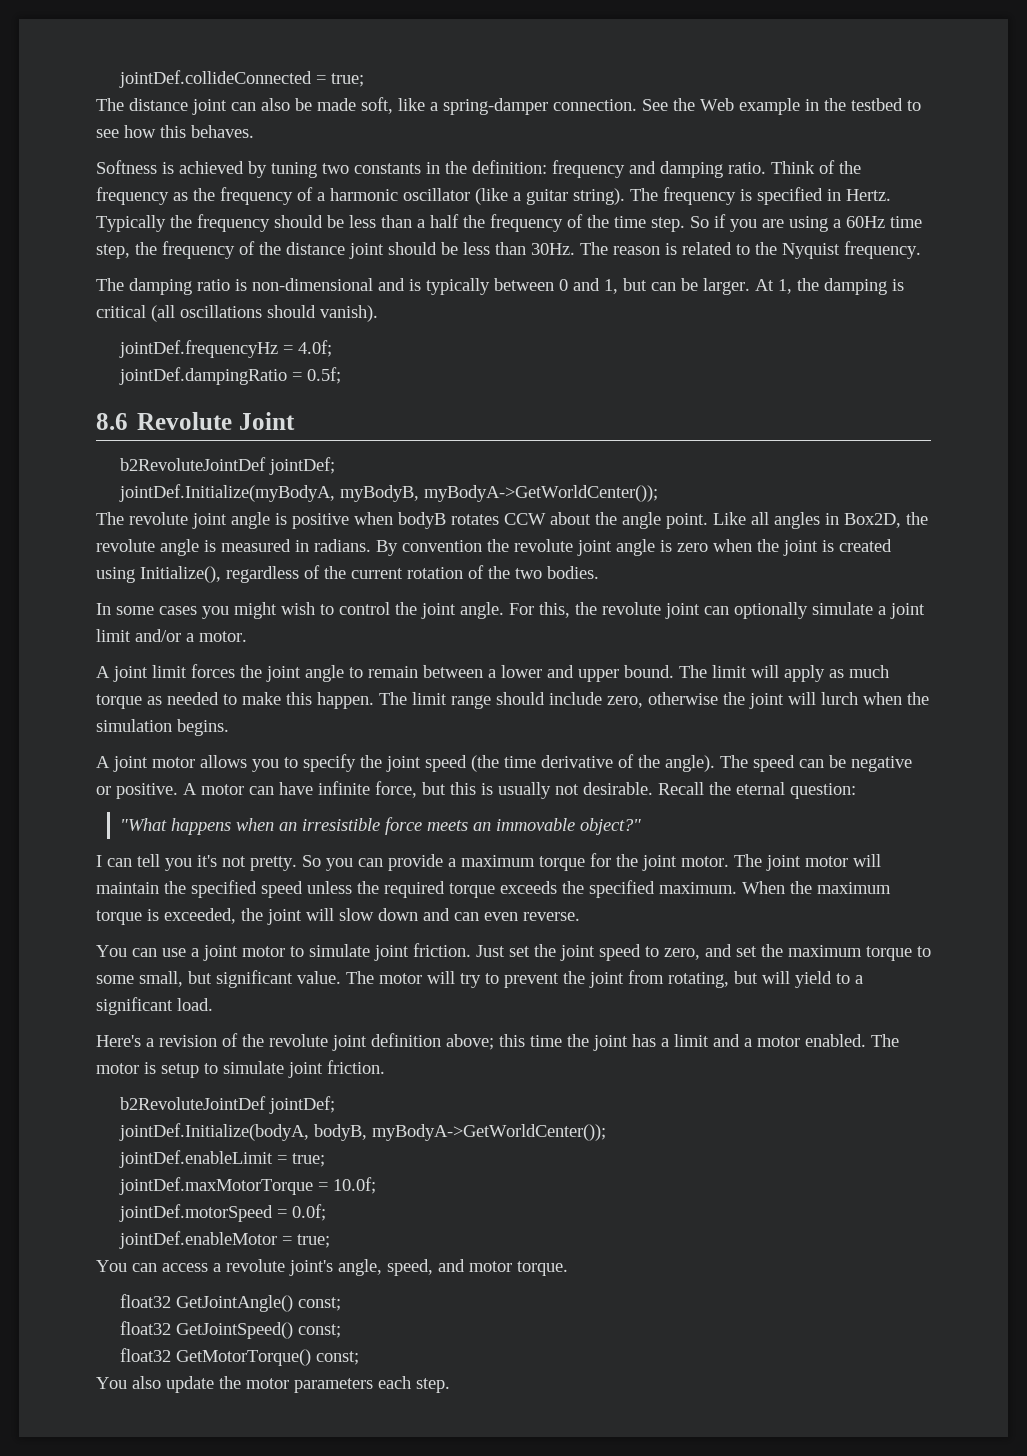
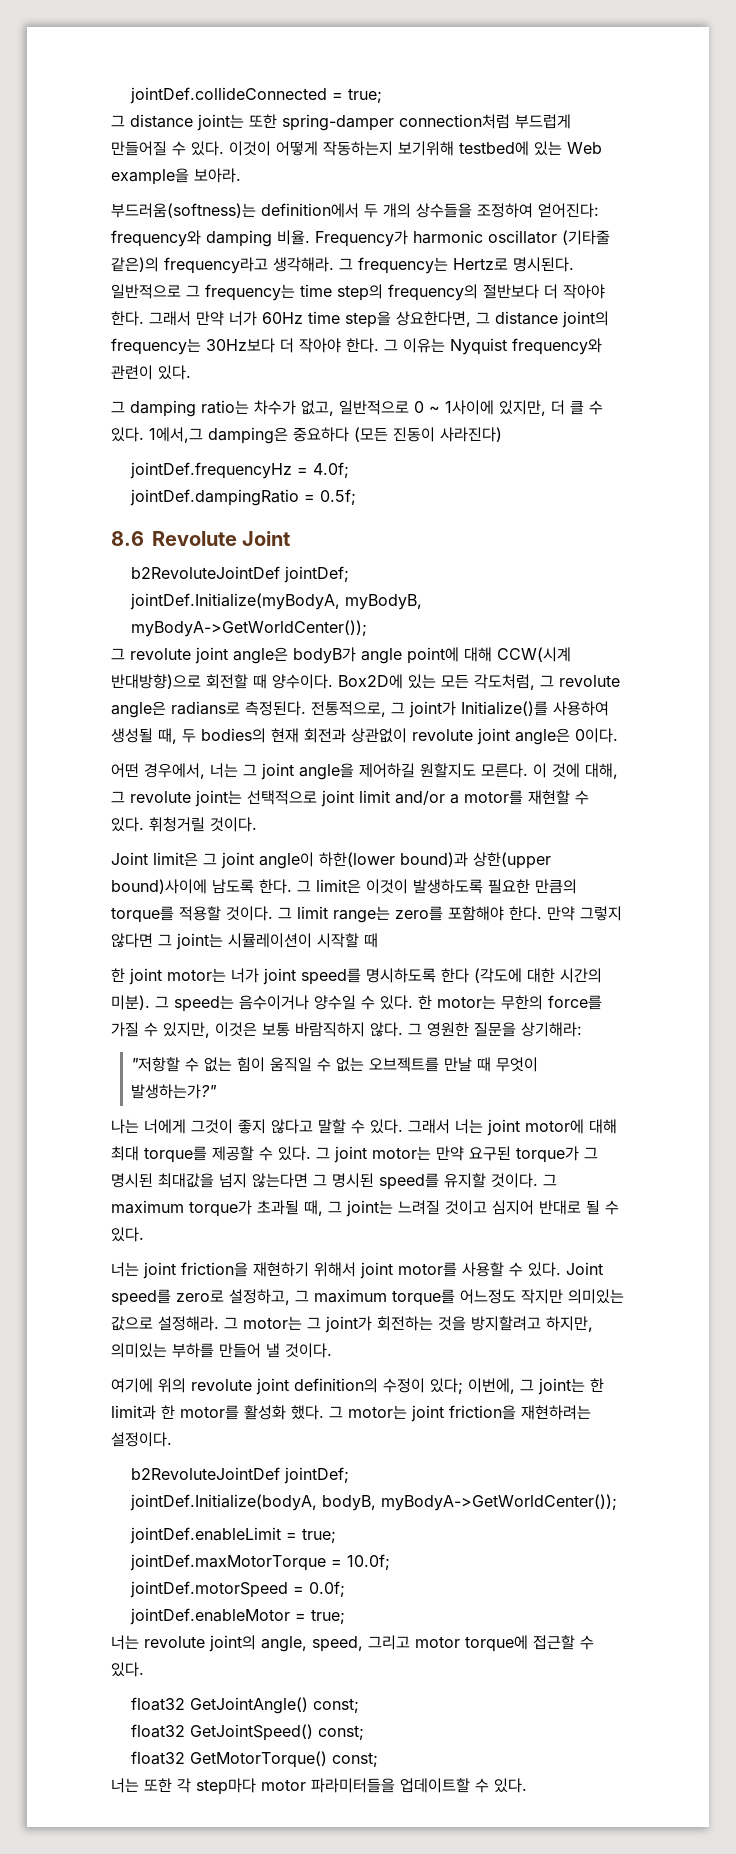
[96,97,921,115] [96,125,254,138] [96,160,861,178] [96,187,891,205] [96,214,922,232] [96,241,921,259] [96,278,904,295] [96,305,378,322] The distance joint can also be made soft, like a spring-damper connection. See the Web example in the testbed to see how this behaves. // Softness is achieved by tuning two constants in the definition: frequency and damping ratio. Think of the frequency as the frequency of a harmonic oscillator (like a guitar string). The frequency is specified in Hertz. Typically the frequency should be less than a half the frequency of the time step. So if you are using a 60Hz time step, the frequency of the distance joint should be less than 30Hz. The reason is related to the Nyquist frequency. // The damping ratio is non-dimensional and is typically between 0 and 1, but can be larger. At 1, the damping is critical (all oscillations should vanish). -> [111,114,571,131] [111,141,602,156] [111,168,241,185] [111,203,599,218] [111,230,610,247] [111,257,574,274] [111,284,605,301] [111,311,609,328] [111,338,602,355] [111,365,191,380] [111,400,603,417] [111,427,502,444] 그 distance joint는 또한 spring-damper connection처럼 부드럽게 만들어질 수 있다. 이것이 어떻게 작동하는지 보기위해 testbed에 있는 Web example을 보아라. // 부드러움(softness)는 definition에서 두 개의 상수들을 조정하여 얻어진다: frequency와 damping 비율. Frequency가 harmonic oscillator (기타줄 같은)의 frequency라고 생각해라. 그 frequency는 Hertz로 명시된다. 일반적으로 그 frequency는 time step의 frequency의 절반보다 더 작아야 한다. 그래서 만약 너가 60Hz time step을 상요한다면, 그 distance joint의 frequency는 30Hz보다 더 작아야 한다. 그 이유는 Nyquist frequency와 관련이 있다. // 그 damping ratio는 차수가 없고, 일반적으로 0 ~ 1사이에 있지만, 더 클 수 있다. 1에서,그 damping은 중요하다 (모든 진동이 사라진다)
[96,512,928,529] [96,539,892,556] [96,565,599,583] [96,602,925,619] [96,629,247,642] [96,664,889,682] [96,692,929,709] [96,719,229,736] [96,754,912,772] [96,781,856,799] [120,817,642,835] [96,853,881,871] [96,880,891,898] [96,908,580,925] [96,943,931,961] [96,970,863,988] [96,997,213,1015] [96,1033,899,1051] [96,1060,385,1078] The revolute joint angle is positive when bodyB rotates CCW about the angle point. Like all angles in Box2D, the revolute angle is measured in radians. By convention the revolute joint angle is zero when the joint is created using Initialize(), regardless of the current rotation of the two bodies. // In some cases you might wish to control the joint angle. For this, the revolute joint can optionally simulate a joint limit and/or a motor. // A joint limit forces the joint angle to remain between a lower and upper bound. The limit will apply as much torque as needed to make this happen. The limit range should include zero, otherwise the joint will lurch when the simulation begins. // A joint motor allows you to specify the joint speed (the time derivative of the angle). The speed can be negative or positive. A motor can have infinite force, but this is usually not desirable. Recall the eternal question: // "What happens when an irresistible force meets an immovable object?" // I can tell you it's not pretty. So you can provide a maximum torque for the joint motor. The joint motor will maintain the specified speed unless the required torque exceeds the specified maximum. When the maximum torque is exceeded, the joint will slow down and can even reverse. // You can use a joint motor to simulate joint friction. Just set the joint speed to zero, and set the maximum torque to some small, but significant value. The motor will try to prevent the joint from rotating, but will yield to a significant load. // Here's a revision of the revolute joint definition above; this time the joint has a limit and a motor enabled. The motor is setup to simulate joint friction. -> [111,647,571,664] [111,674,620,690] [111,701,609,718] [111,728,618,745] [111,763,618,780] [111,790,589,807] [111,817,257,832] [111,852,551,869] [111,879,577,894] [111,906,622,923] [111,933,378,950] [111,968,602,985] [111,995,602,1012] [111,1022,582,1038] [131,1057,539,1072] [131,1084,218,1099] [111,1119,617,1136] [111,1146,598,1163] [111,1173,557,1190] [111,1200,619,1217] [111,1227,144,1242] [111,1262,603,1279] [111,1289,624,1306] [111,1316,593,1333] [111,1343,332,1358] [111,1378,604,1395] [111,1405,591,1422] [111,1432,172,1447] 그 revolute joint angle은 bodyB가 angle point에 대해 CCW(시계 반대방향)으로 회전할 때 양수이다. Box2D에 있는 모든 각도처럼, 그 revolute angle은 radians로 측정된다. 전통적으로, 그 joint가 Initialize()를 사용하여 생성될 때, 두 bodies의 현재 회전과 상관없이 revolute joint angle은 0이다. // 어떤 경우에서, 너는 그 joint angle을 제어하길 원할지도 모른다. 이 것에 대해, 그 revolute joint는 선택적으로 joint limit and/or a motor를 재현할 수 있다. 휘청거릴 것이다. // Joint limit은 그 joint angle이 하한(lower bound)과 상한(upper bound)사이에 남도록 한다. 그 limit은 이것이 발생하도록 필요한 만큼의 torque를 적용할 것이다. 그 limit range는 zero를 포함해야 한다. 만약 그렇지 않다면 그 joint는 시뮬레이션이 시작할 때 // 한 joint motor는 너가 joint speed를 명시하도록 한다 (각도에 대한 시간의 미분). 그 speed는 음수이거나 양수일 수 있다. 한 motor는 무한의 force를 가질 수 있지만, 이것은 보통 바람직하지 않다. 그 영원한 질문을 상기해라: // "저항할 수 없는 힘이 움직일 수 없는 오브젝트를 만날 때 무엇이 발생하는가?" // 나는 너에게 그것이 좋지 않다고 말할 수 있다. 그래서 너는 joint motor에 대해 최대 torque를 제공할 수 있다. 그 joint motor는 만약 요구된 torque가 그 명시된 최대값을 넘지 않는다면 그 명시된 speed를 유지할 것이다. 그 maximum torque가 초과될 때, 그 joint는 느려질 것이고 심지어 반대로 될 수 있다. // 너는 joint friction을 재현하기 위해서 joint motor를 사용할 수 있다. Joint speed를 zero로 설정하고, 그 maximum torque를 어느정도 작지만 의미있는 값으로 설정해라. 그 motor는 그 joint가 회전하는 것을 방지할려고 하지만, 의미있는 부하를 만들어 낼 것이다. // 여기에 위의 revolute joint definition의 수정이 있다; 이번에, 그 joint는 한 limit과 한 motor를 활성화 했다. 그 motor는 joint friction을 재현하려는 설정이다.
[96,1259,568,1276] You can access a revolute joint's angle, speed, and motor torque. -> [111,1635,594,1652] [111,1662,144,1677] 너는 revolute joint의 angle, speed, 그리고 motor torque에 접근할 수 있다.
[96,1376,450,1393] You also update the motor parameters each step. -> [111,1778,527,1795] 너는 또한 각 step마다 motor 파라미터들을 업데이트할 수 있다.

